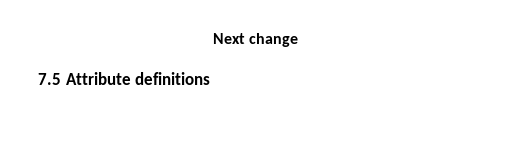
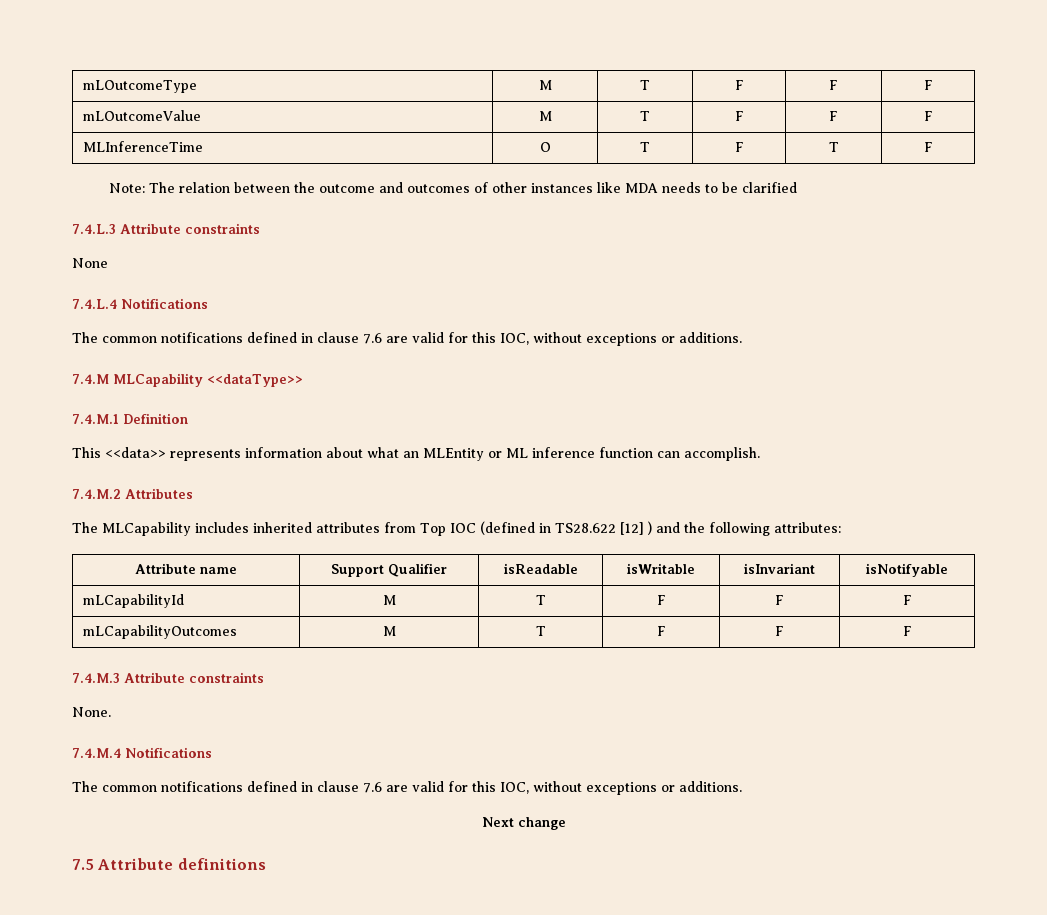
(212, 38) none -> [82,80,197,93] [538,80,552,90] [640,80,650,90] [734,80,744,90] [829,80,838,90] [923,80,933,90] [82,110,201,121] [538,111,552,121] [640,111,650,121] [734,111,744,121] [829,111,838,121] [923,111,933,121] [82,141,203,152] [539,142,551,152] [640,142,650,152] [734,142,744,152] [828,142,839,152] [923,142,933,152] [109,182,798,193] [72,223,260,234] [72,258,108,268] [72,298,208,309] [72,332,742,346] [72,373,303,387] [72,413,188,424] [72,447,760,461] [72,488,193,499] [72,521,841,536] [135,563,237,574] [331,563,447,577] [503,563,578,574] [627,563,695,574] [744,563,815,574] [866,563,948,577] [82,594,184,608] [382,595,396,605] [535,595,546,605] [656,595,666,605] [775,595,784,605] [902,595,912,605] [82,625,237,639] [382,626,396,636] [535,626,546,636] [656,626,666,636] [775,626,784,636] [902,626,912,636] [72,672,264,683] [72,707,111,717] [72,747,212,758] [72,781,742,795] mLOutcomeType | M | T | F | F | F // mLOutcomeValue | M | T | F | F | F // MLInferenceTime | O | T | F | T | F // Note: The relation between the outcome and outcomes of other instances like MDA needs to be clarified // 7.4.L.3 Attribute constraints // None // 7.4.L.4 Notifications // The common notifications defined in clause 7.6 are valid for this IOC, without exceptions or additions. // 7.4.M MLCapability <<dataType>> // 7.4.M.1 Definition // This <<data>> represents information about what an MLEntity or ML inference function can accomplish. // 7.4.M.2 Attributes // The MLCapability includes inherited attributes from Top IOC (defined in TS28.622 [12] ) and the following attributes: // Attribute name | Support Qualifier | isReadable | isWritable | isInvariant | isNotifyable // mLCapabilityId | M | T | F | F | F // mLCapabilityOutcomes | M | T | F | F | F // 7.4.M.3 Attribute constraints // None. // 7.4.M.4 Notifications // The common notifications defined in clause 7.6 are valid for this IOC, without exceptions or additions. //

